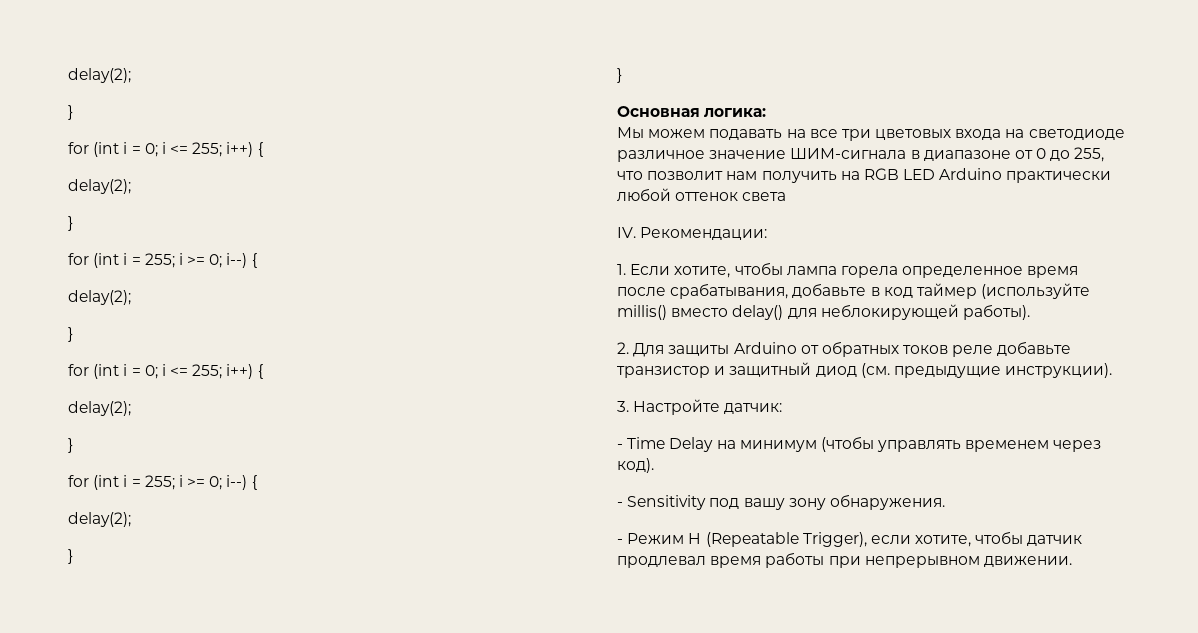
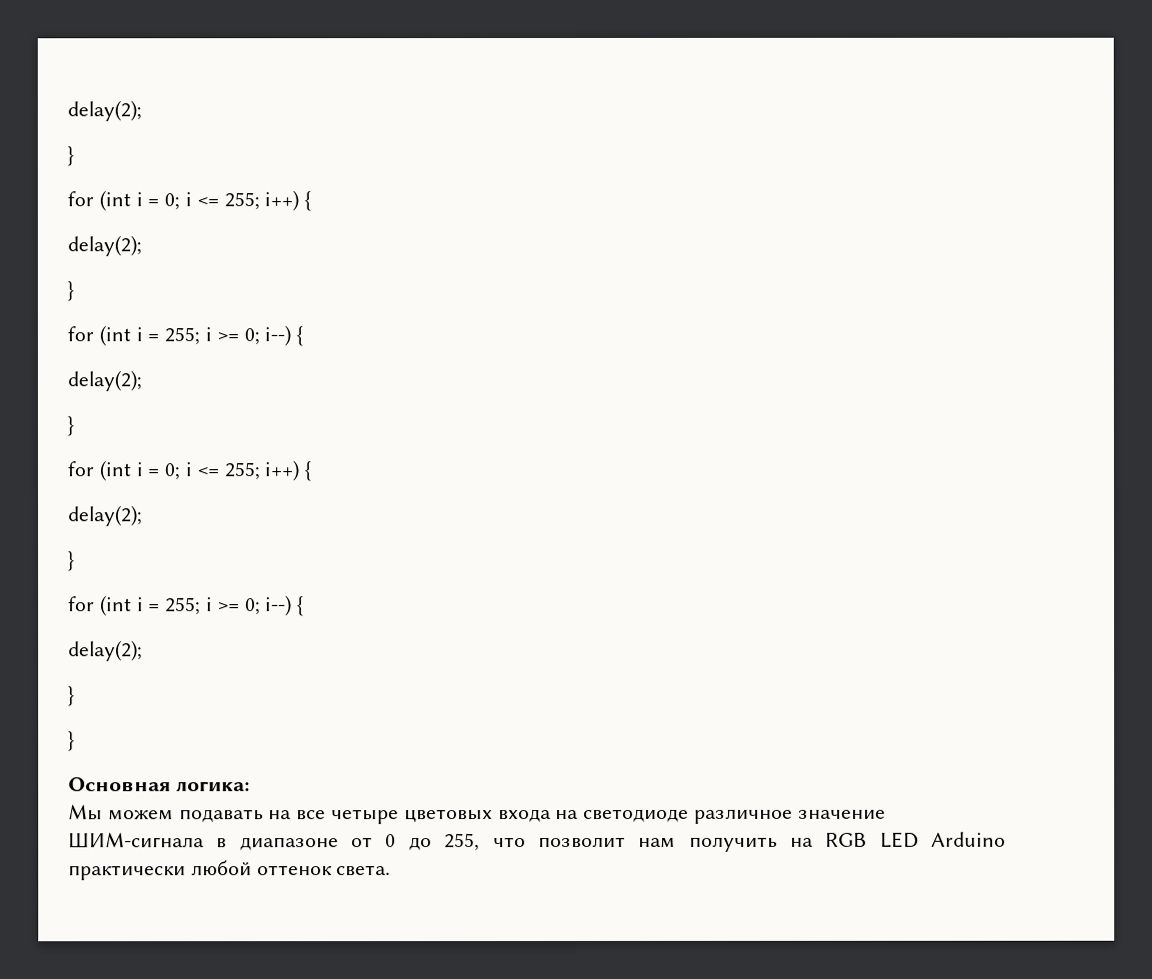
[841,129,871,141] три -> [331,809,400,825] четыре
[742,192,787,201] [617,227,768,240] [617,262,1079,278] [617,283,1091,299] [617,304,1030,320] [617,341,1072,357] [617,362,1113,378] [617,399,783,415] [617,436,1102,452] [617,458,654,473] [617,494,945,510] [617,531,1083,547] [617,552,1072,568] света // IV. Рекомендации: // 1. Если хотите, чтобы лампа горела определенное время после срабатывания, добавьте в код таймер (используйте millis() вместо delay() для неблокирующей работы). // 2. Для защиты Arduino от обратных токов реле добавьте транзистор и защитный диод (см. предыдущие инструкции). // 3. Настройте датчик: // - Time Delay на минимум (чтобы управлять временем через код). // - Sensitivity под вашу зону обнаружения. // - Режим H (Repeatable Trigger), если хотите, чтобы датчик продлевал время работы при непрерывном движении. -> [336,865,392,877] света.

